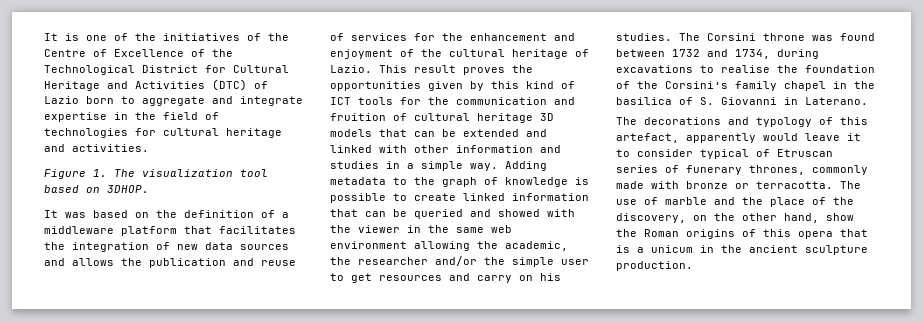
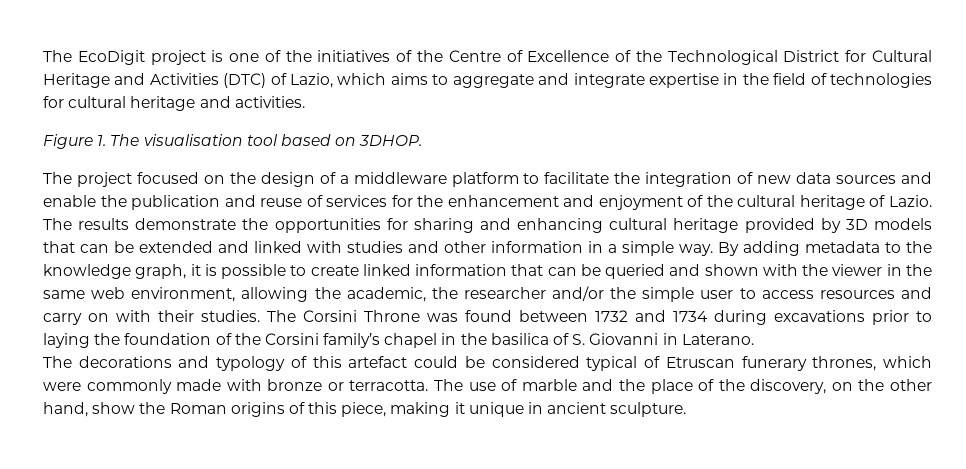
[44,33,58,41] It -> [43,50,206,65] The EcoDigit project
[44,96,114,104] Lazio born -> [290,73,428,88] Lazio, which aims
[142,169,233,177] visualization -> [143,134,243,146] visualisation
[44,210,254,218] It was based on the definition -> [43,172,315,187] The project focused on the design
[184,226,296,234] that facilitates -> [523,172,610,184] to facilitate
[72,258,114,266] allows -> [43,195,96,207] enable
[379,65,533,75] [330,81,575,91] [330,97,575,105] [330,113,533,123] This result proves the opportunities given by this kind of ICT tools for the communication and fruition of cultural heritage -> [43,218,841,233] The results demonstrate the opportunities for sharing and enhancing cultural heritage provided by
[414,145,561,153] [330,161,379,169] other information and studies -> [347,241,583,253] studies and other information
[505,161,547,171] Adding -> [718,241,800,256] By adding
[442,177,568,187] graph of knowledge -> [43,264,201,279] knowledge graph, it
[498,209,540,217] showed -> [704,264,759,276] shown
[330,241,407,249] environment -> [131,287,236,302] environment,
[351,273,372,283] get -> [761,290,814,299] access
[540,273,561,281] his -> [116,310,194,322] with their
[763,33,805,41] throne -> [364,310,420,322] Throne
[735,49,770,59] 1734, -> [673,311,708,322] 1734
[700,65,770,73] to realise -> [872,310,932,325] [43,333,90,348] prior to laying
[665,81,777,91] Corsini’s family -> [264,333,381,348] Corsini family’s
[616,133,861,143] [616,149,833,159] [616,165,805,175] artefact, apparently would leave it to consider typical of Etruscan series of funerary thrones, -> [348,356,933,371] [43,382,81,391] artefact could be considered typical of Etruscan funerary thrones, which were
[798,229,868,239] [616,245,868,255] [616,261,693,271] opera that is a unicum in the ancient sculpture production. -> [341,402,687,417] piece, making it unique in ancient sculpture.

